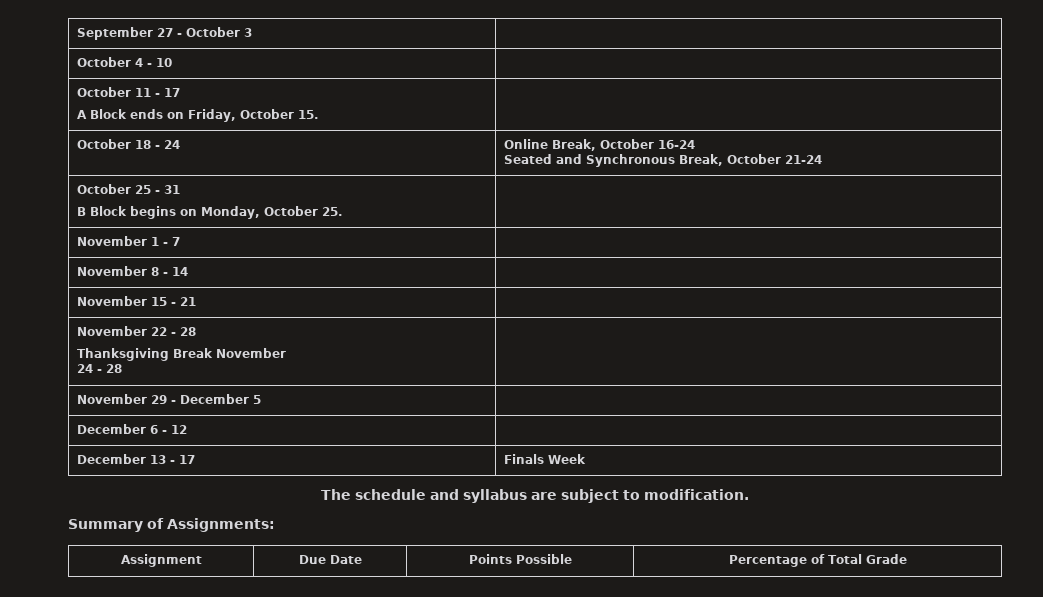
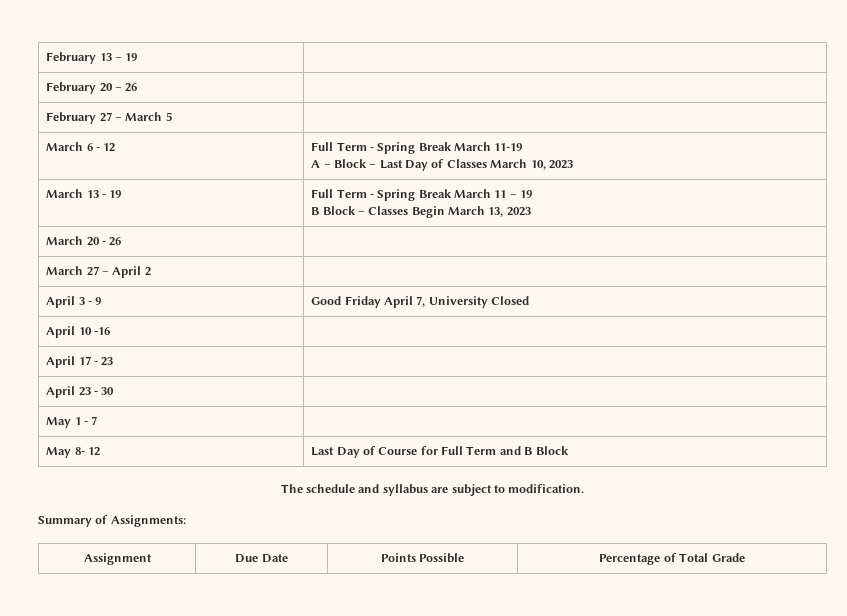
[77,27,253,40] [77,57,173,67] [77,87,181,97] [77,109,320,122] [77,139,181,149] [504,139,696,151] [504,154,823,167] [77,184,181,194] [77,206,344,219] [77,236,181,246] [77,266,189,276] [77,296,197,306] [77,326,197,336] [77,348,287,361] [77,364,123,373] [77,394,262,404] [77,424,188,434] [77,454,196,464] [504,454,587,464] September 27 - October 3 | // October 4 - 10 | // October 11 - 17 // A Block ends on Friday, October 15. | // October 18 - 24 | Online Break, October 16-24 // Seated and Synchronous Break, October 21-24 // October 25 - 31 // B Block begins on Monday, October 25. | // November 1 - 7 | // November 8 - 14 | // November 15 - 21 | // November 22 - 28 // Thanksgiving Break November // 24 - 28 | // November 29 - December 5 | // December 6 - 12 | // December 13 - 17 | Finals Week -> [46,52,138,64] [46,82,138,94] [46,112,172,124] [46,142,116,152] [311,142,523,154] [311,159,573,171] [46,189,122,198] [311,189,533,201] [311,206,531,218] [46,236,122,246] [46,266,151,278] [46,296,102,308] [311,296,530,308] [46,326,110,338] [46,356,114,368] [46,386,115,398] [46,416,98,428] [46,447,100,458] [311,446,569,458] February 13 – 19 | // February 20 – 26 | // February 27 – March 5 | // March 6 - 12 | Full Term - Spring Break March 11-19 // A – Block – Last Day of Classes March 10, 2023 // March 13 - 19 | Full Term - Spring Break March 11 – 19 // B Block – Classes Begin March 13, 2023 // March 20 - 26 | // March 27 – April 2 | // April 3 - 9 | Good Friday April 7, University Closed // April 10 -16 | // April 17 - 23 | // April 23 - 30 | // May 1 - 7 | // May 8- 12 | Last Day of Course for Full Term and B Block

